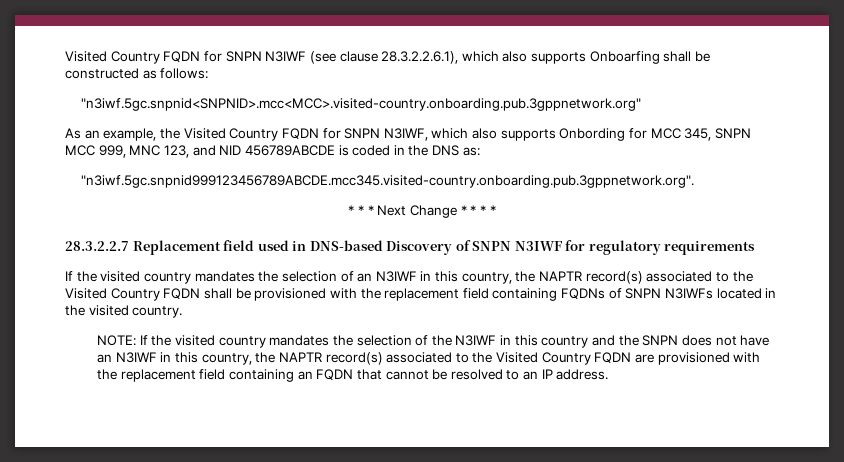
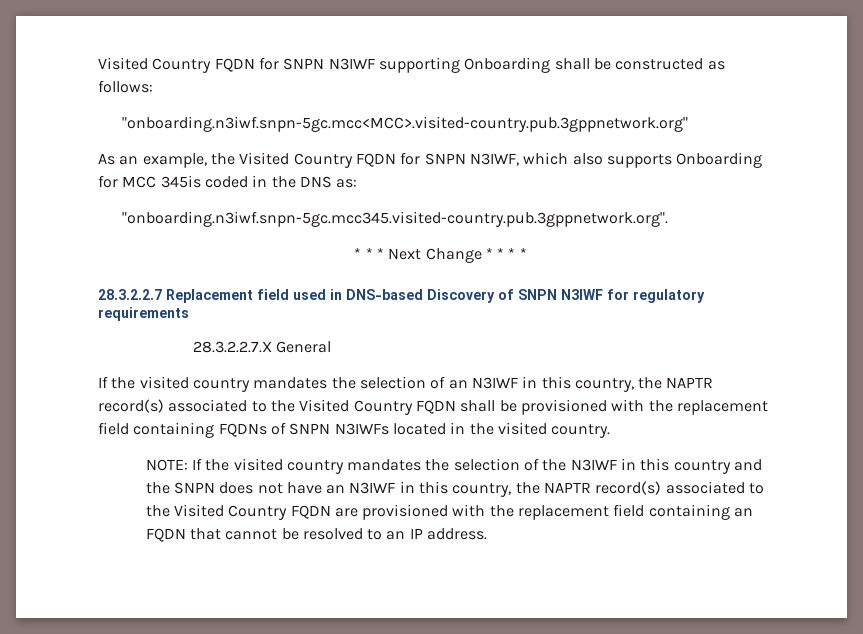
[309,51,660,64] (see clause 28.3.2.2.6.1), which also supports Onboarfing -> [378,57,551,73] supporting Onboarding
[80,98,641,111] "n3iwf.5gc.snpnid<SNPNID>.mcc<MCC>.visited-country.onboarding.pub.3gppnetwork.org" -> [121,116,688,132] "onboarding.n3iwf.snpn-5gc.mcc<MCC>.visited-country.pub.3gppnetwork.org"
[559,128,626,141] Onbording -> [676,152,763,168] Onboarding
[684,128,751,141] [65,145,349,158] 345, SNPN MCC 999, MNC 123, and NID 456789ABCDE is -> [160,175,201,188] 345is
[80,175,694,188] "n3iwf.5gc.snpnid999123456789ABCDE.mcc345.visited-country.onboarding.pub.3gppnetwork.org". -> [121,211,668,227] "onboarding.n3iwf.snpn-5gc.mcc345.visited-country.pub.3gppnetwork.org".
(756, 248) none -> [193,341,332,353] // 28.3.2.2.7.X General

